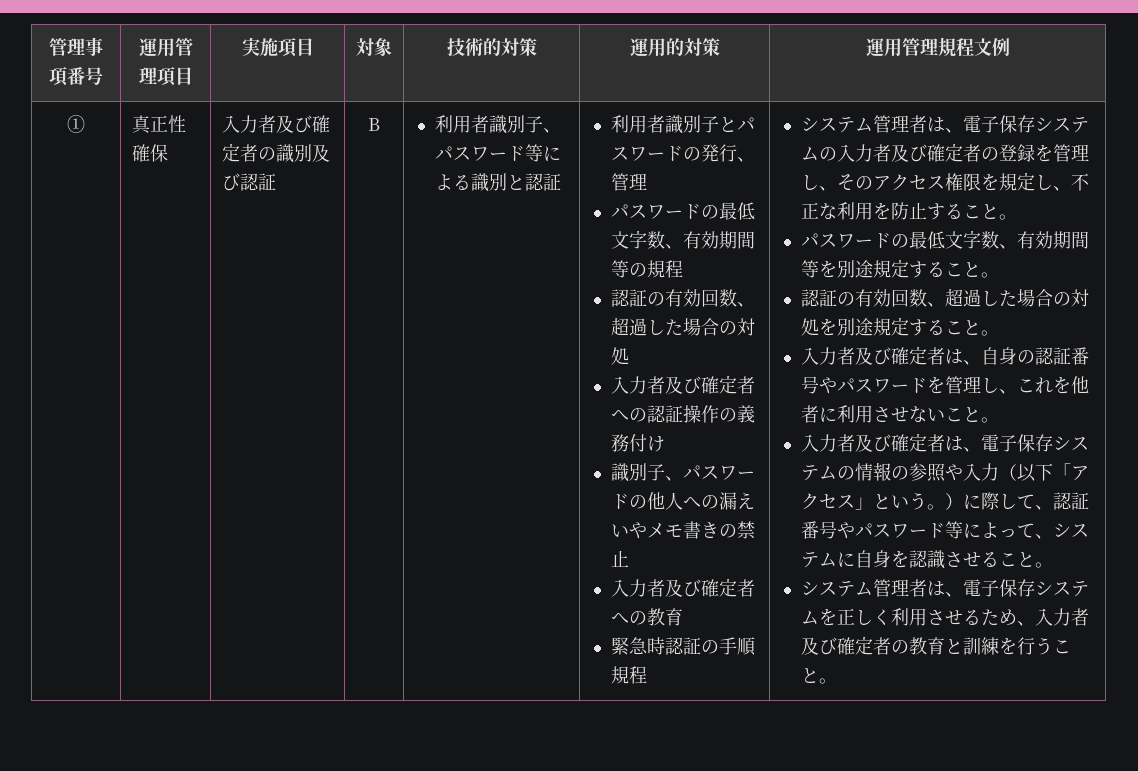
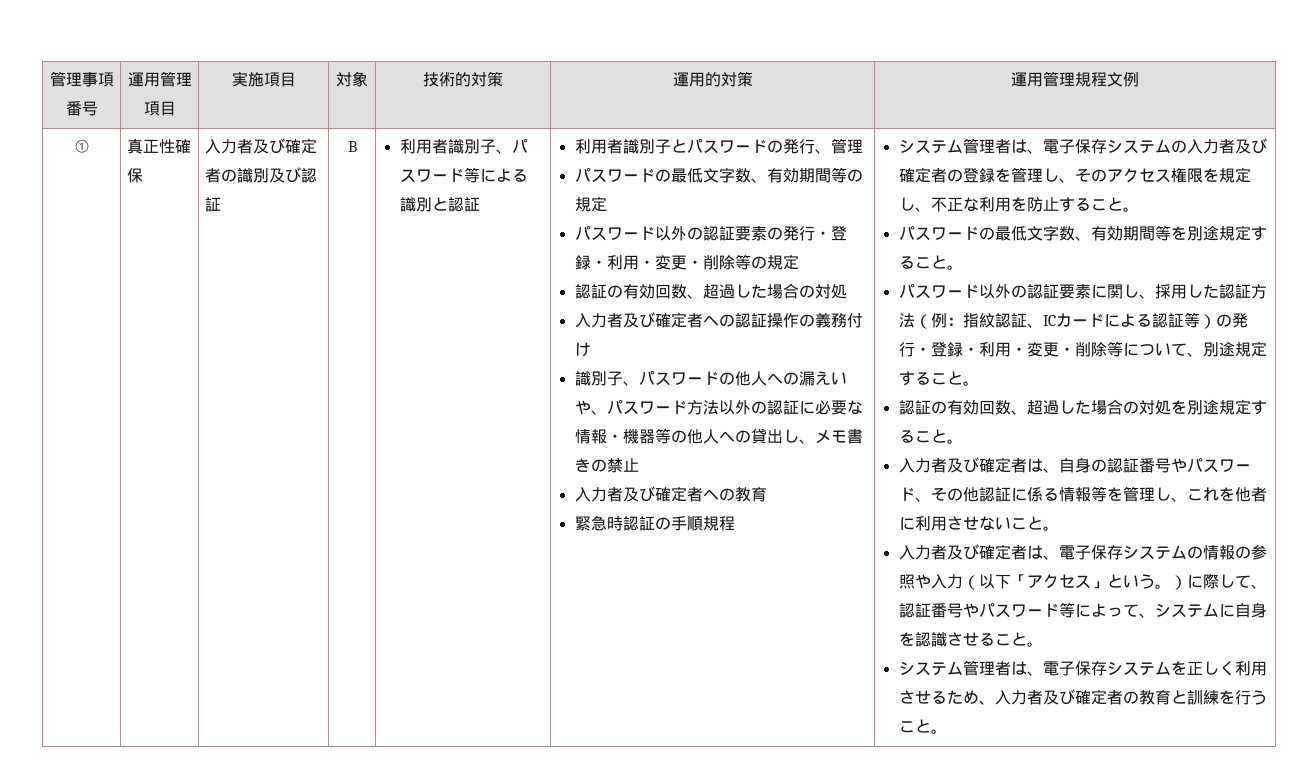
[664,260,683,278] 程 -> [590,196,607,212] [574,226,847,241] [574,254,799,270] 定 // パスワード以外の認証要素の発行・登録・利用・変更・削除等の規定
(647, 530) none -> [590,400,863,415] [574,428,815,444] 、パスワード方法以外の認証に必要な情報・機器等の他人への貸出し、
(999, 275) none -> [898,284,1267,299] [898,312,1248,329] [898,341,1267,357] [898,371,979,386] // パスワード以外の認証要素に関し、採用した認証方法（例：指紋認証、ICカードによる認証等）の発行・登録・利用・変更・削除等について、別途規定すること。
(927, 386) none -> [914,486,1107,502] 、その他認証に係る情報等

